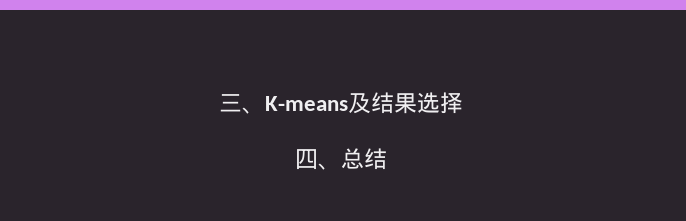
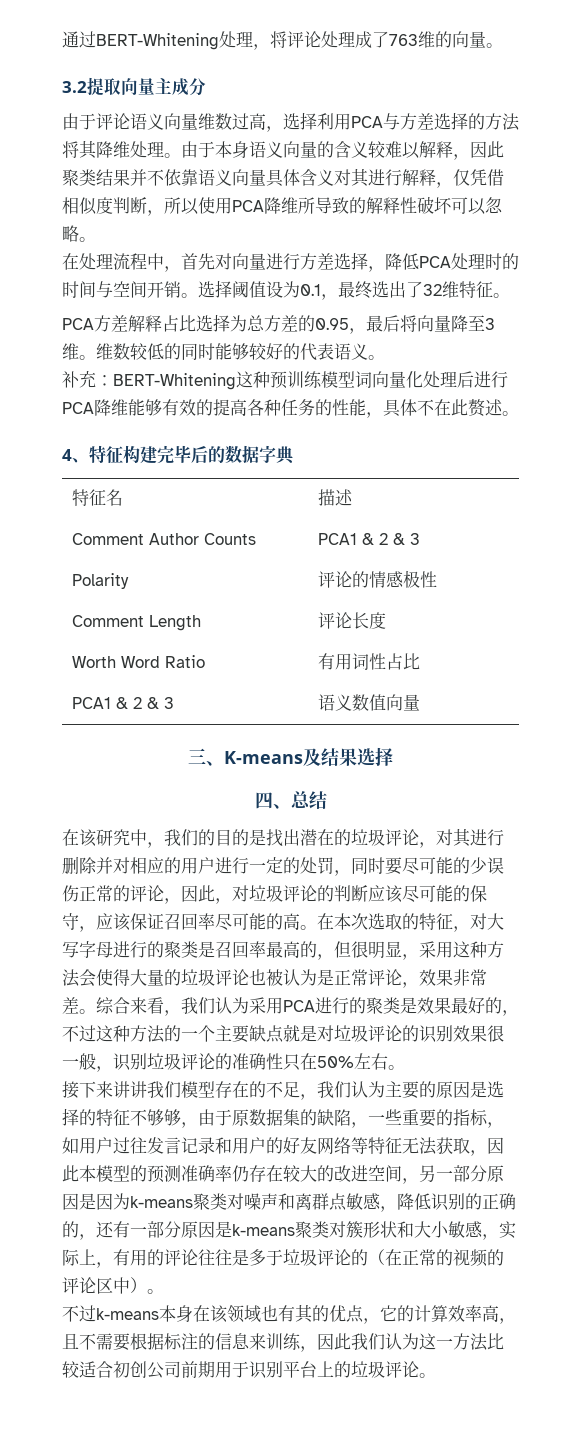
(218, 103) none -> [62,31,503,50] [62,77,206,96] [62,112,520,132] [62,140,504,160] [62,168,504,188] [62,196,503,216] [62,225,96,242] [62,252,519,272] [62,280,510,300] [62,314,495,334] [62,343,385,361] [62,370,508,390] [62,398,519,418] [62,445,296,465] [72,489,124,507] [318,489,354,506] [72,533,257,545] [318,533,421,545] [72,573,130,589] [318,570,438,588] [72,615,202,631] [318,612,387,629] [72,655,206,668] [318,653,421,670] [72,697,175,709] [318,694,421,711] 通过BERT-Whitening处理，将评论处理成了763维的向量。 // 3.2提取向量主成分 // 由于评论语义向量维数过高，选择利用PCA与方差选择的方法将其降维处理。由于本身语义向量的含义较难以解释，因此聚类结果并不依靠语义向量具体含义对其进行解释，仅凭借相似度判断，所以使用PCA降维所导致的解释性破坏可以忽略。 // 在处理流程中，首先对向量进行方差选择，降低PCA处理时的时间与空间开销。选择阈值设为0.1，最终选出了32维特征。 // PCA方差解释占比选择为总方差的0.95，最后将向量降至3维。维数较低的同时能够较好的代表语义。 // 补充：BERT-Whitening这种预训练模型词向量化处理后进行PCA降维能够有效的提高各种任务的性能，具体不在此赘述。 // 4、特征构建完毕后的数据字典 // 特征名 | 描述 // Comment Author Counts | PCA1 & 2 & 3 // Polarity | 评论的情感极性 // Comment Length | 评论长度 // Worth Word Ratio | 有用词性占比 // PCA1 & 2 & 3 | 语义数值向量 //
(387, 159) none -> [62,828,504,848] [62,856,504,876] [62,885,487,904] [62,913,504,932] [62,941,504,960] [62,969,487,988] [62,997,519,1016] [62,1024,504,1043] [62,1053,405,1072] [62,1081,504,1100] [62,1108,504,1128] [62,1137,504,1156] [62,1165,504,1184] [62,1193,516,1212] [62,1221,516,1240] [62,1249,504,1268] [62,1277,164,1294] [62,1304,516,1324] [62,1333,504,1352] [62,1361,436,1379] // 在该研究中，我们的目的是找出潜在的垃圾评论，对其进行删除并对相应的用户进行一定的处罚，同时要尽可能的少误伤正常的评论，因此，对垃圾评论的判断应该尽可能的保守，应该保证召回率尽可能的高。在本次选取的特征，对大写字母进行的聚类是召回率最高的，但很明显，采用这种方法会使得大量的垃圾评论也被认为是正常评论，效果非常差。综合来看，我们认为采用PCA进行的聚类是效果最好的，不过这种方法的一个主要缺点就是对垃圾评论的识别效果很一般，识别垃圾评论的准确性只在50%左右。 // 接下来讲讲我们模型存在的不足，我们认为主要的原因是选择的特征不够够，由于原数据集的缺陷，一些重要的指标，如用户过往发言记录和用户的好友网络等特征无法获取，因此本模型的预测准确率仍存在较大的改进空间，另一部分原因是因为k-means聚类对噪声和离群点敏感，降低识别的正确的，还有一部分原因是k-means聚类对簇形状和大小敏感，实际上，有用的评论往往是多于垃圾评论的（在正常的视频的评论区中）。 // 不过k-means本身在该领域也有其的优点，它的计算效率高，且不需要根据标注的信息来训练，因此我们认为这一方法比较适合初创公司前期用于识别平台上的垃圾评论。

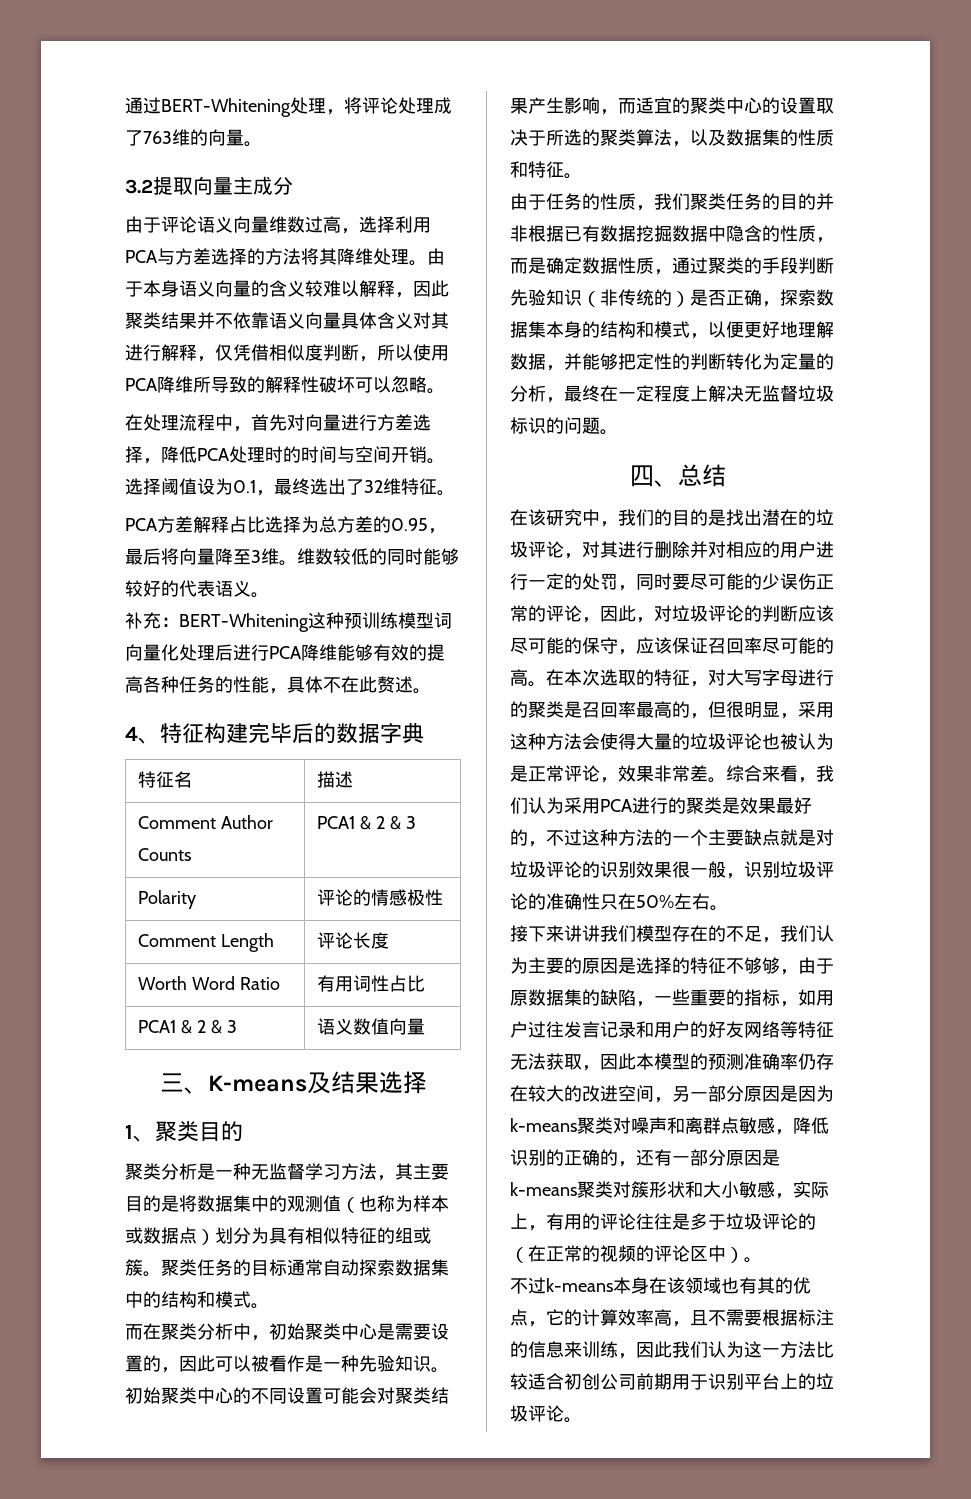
(393, 756) none -> [125,1121,243,1142] [125,1163,449,1181] [125,1195,449,1213] [125,1227,431,1245] [125,1259,449,1277] [125,1291,269,1309] [125,1323,449,1341] [125,1355,449,1373] [125,1387,449,1404] [510,97,834,115] [510,129,834,147] [510,161,582,179] [510,193,834,211] [510,225,834,243] [510,257,834,275] [510,289,834,307] [510,321,834,339] [510,353,834,371] [510,385,834,403] [510,417,618,435] // 1、聚类目的 // 聚类分析是一种无监督学习方法，其主要目的是将数据集中的观测值（也称为样本或数据点）划分为具有相似特征的组或簇。聚类任务的目标通常自动探索数据集中的结构和模式。 // 而在聚类分析中，初始聚类中心是需要设置的，因此可以被看作是一种先验知识。初始聚类中心的不同设置可能会对聚类结果产生影响，而适宜的聚类中心的设置取决于所选的聚类算法，以及数据集的性质和特征。 // 由于任务的性质，我们聚类任务的目的并非根据已有数据挖掘数据中隐含的性质，而是确定数据性质，通过聚类的手段判断先验知识（非传统的）是否正确，探索数据集本身的结构和模式，以便更好地理解数据，并能够把定性的判断转化为定量的分析，最终在一定程度上解决无监督垃圾标识的问题。

